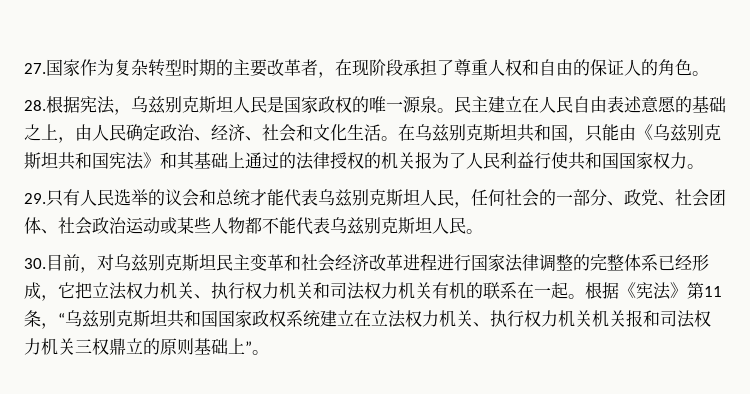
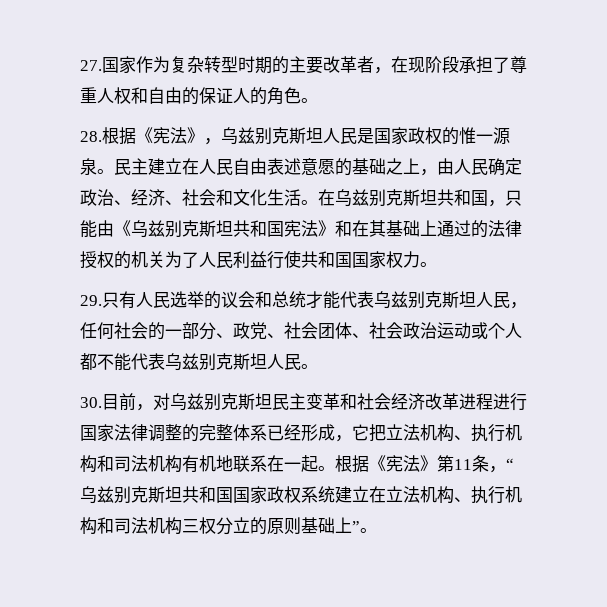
[80,96,115,114] 宪法 -> [136,127,204,144] 《宪法》
[369,96,386,113] 唯 -> [459,127,476,144] 惟
(177, 160) none -> [352,220,369,237] 在
[415,152,432,169] 报 -> (165, 259) none
[177,217,245,234] 某些人物 -> [488,323,522,339] 个人
[126,282,483,300] 权力机关、执行权力机关和司法权力机关有机的 -> [420,424,522,442] [80,455,233,473] 机构、执行机构和司法机构有机地
[405,310,711,328] [24,338,126,355] 权力机关、执行权力机关机关报和司法权力机关三权鼎 -> [420,486,522,504] [80,517,233,535] 机构、执行机构和司法机构三权分

